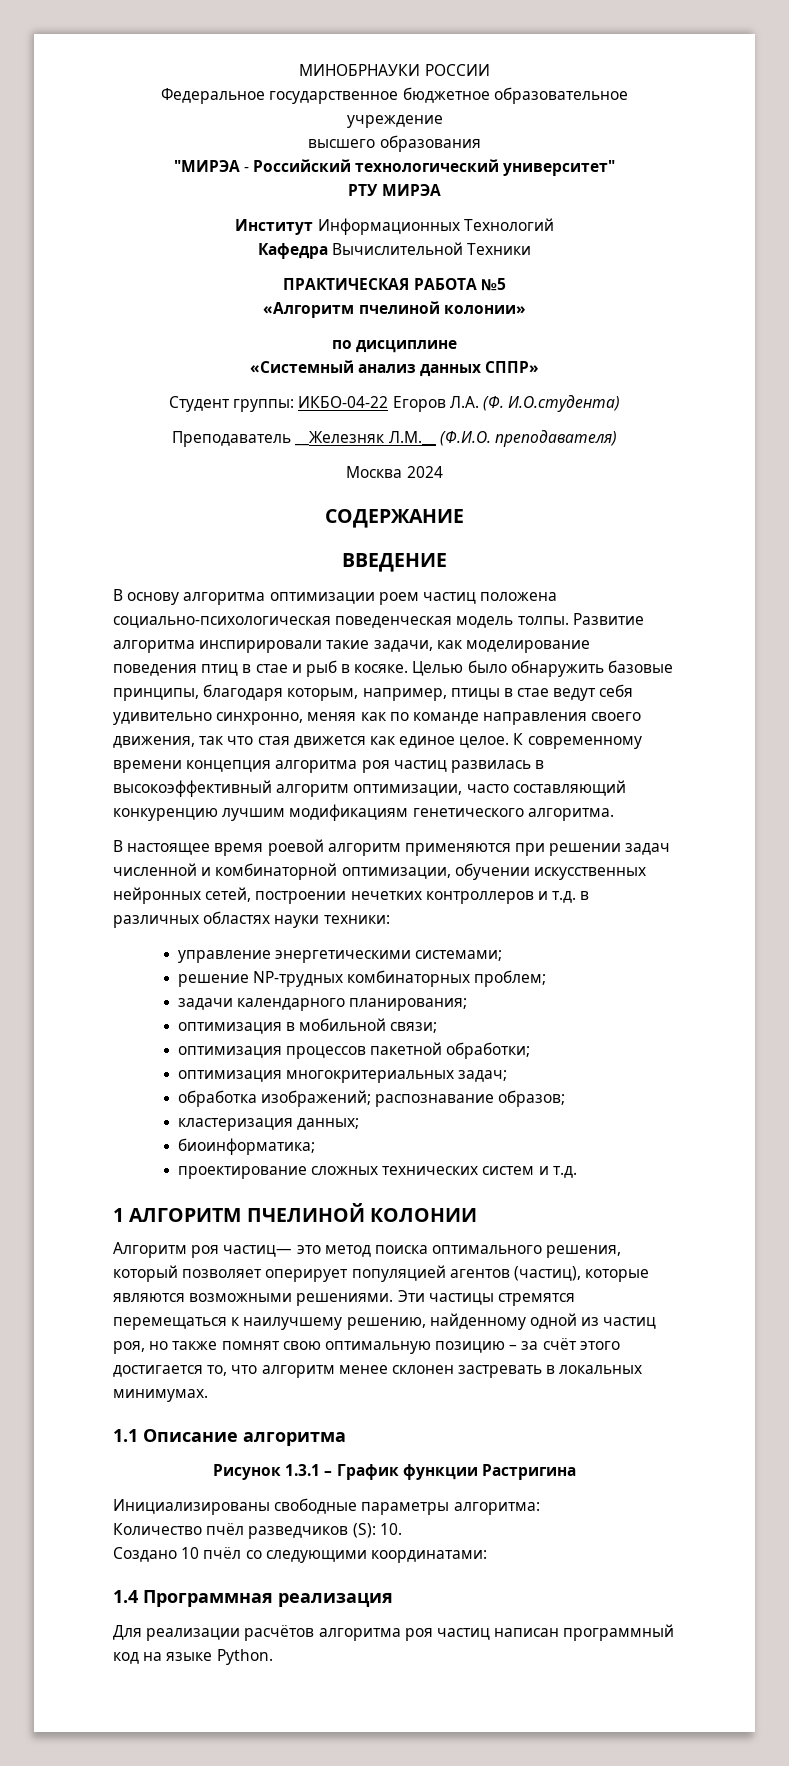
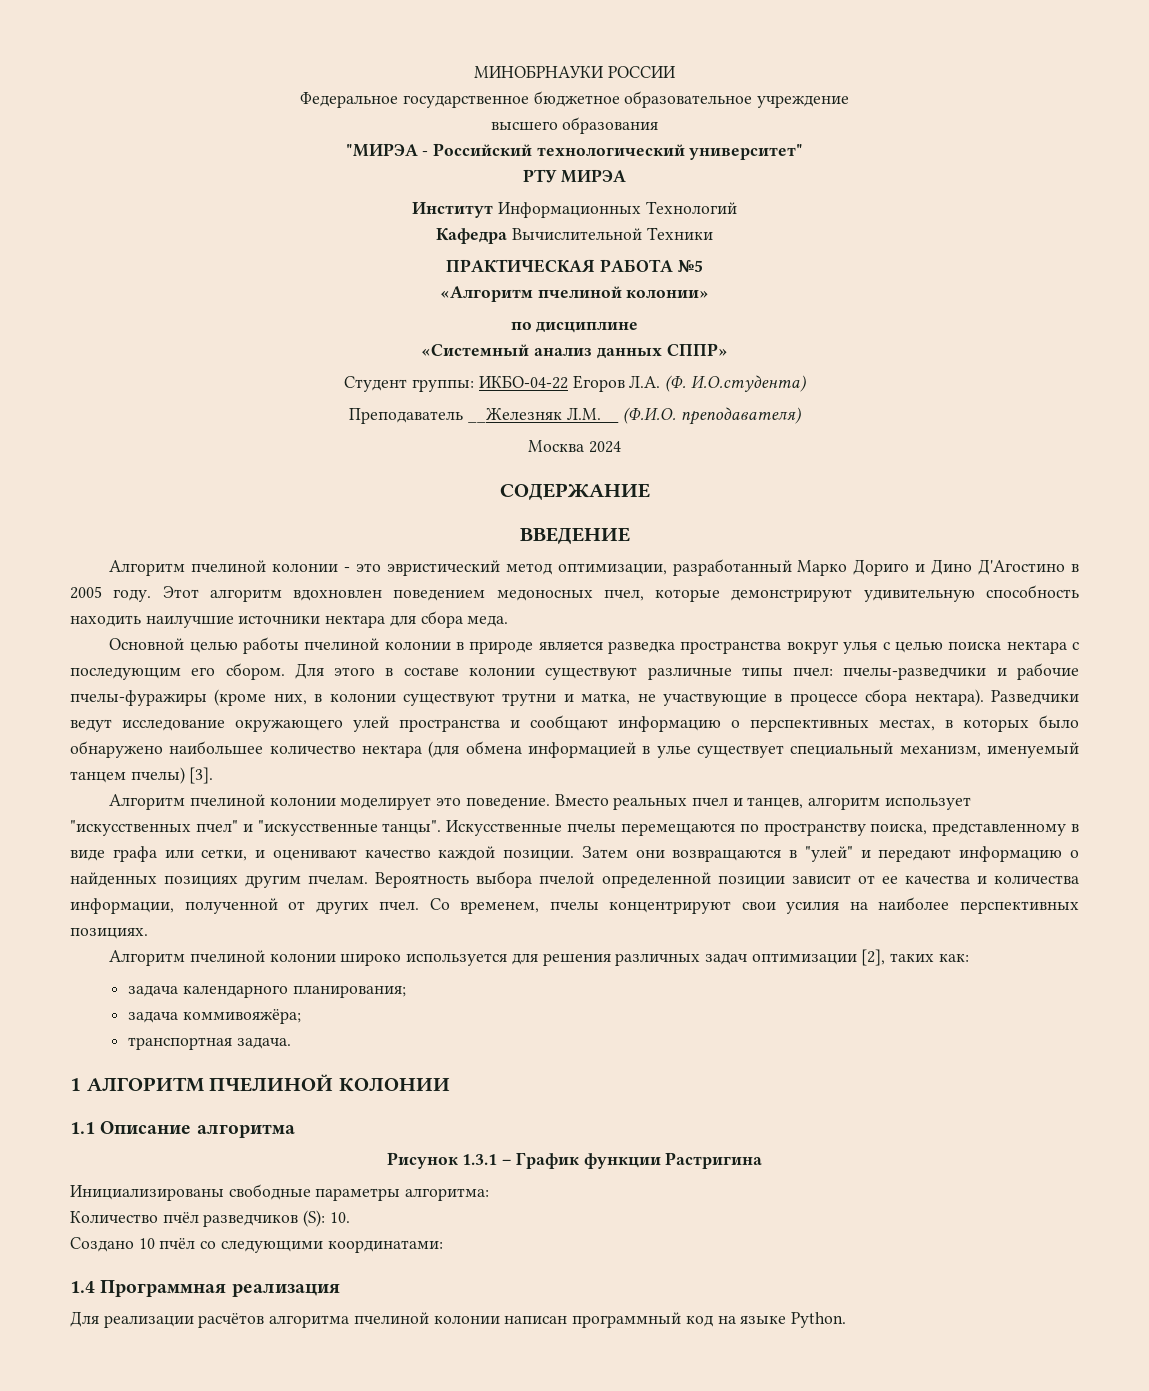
[113,589,558,605] [113,613,644,628] [113,640,590,653] [113,660,674,677] [113,684,634,701] [113,712,642,725] [113,733,642,749] [113,760,545,773] [113,780,626,797] [113,804,614,821] [113,839,671,856] [113,863,646,880] [113,887,590,904] [113,911,390,928] [177,950,503,963] [177,970,547,987] [177,998,468,1011] [177,1018,438,1034] [177,1042,531,1059] [177,1070,508,1083] [177,1090,566,1107] [177,1118,359,1131] [177,1138,315,1155] [177,1166,577,1179] [113,1203,477,1222] [113,1242,622,1258] [113,1265,650,1282] [113,1290,575,1306] [113,1313,657,1330] [113,1338,620,1354] [113,1365,643,1378] [113,1389,208,1402] В основу алгоритма оптимизации роем частиц положена социально-психологическая поведенческая модель толпы. Развитие алгоритма инспирировали такие задачи, как моделирование поведения птиц в стае и рыб в косяке. Целью было обнаружить базовые принципы, благодаря которым, например, птицы в стае ведут себя удивительно синхронно, меняя как по команде направления своего движения, так что стая движется как единое целое. К современному времени концепция алгоритма роя частиц развилась в высокоэффективный алгоритм оптимизации, часто составляющий конкуренцию лучшим модификациям генетического алгоритма. // В настоящее время роевой алгоритм применяются при решении задач численной и комбинаторной оптимизации, обучении искусственных нейронных сетей, построении нечетких контроллеров и т.д. в различных областях науки техники: // управление энергетическими системами; // решение NP-трудных комбинаторных проблем; // задачи календарного планирования; // оптимизация в мобильной связи; // оптимизация процессов пакетной обработки; // оптимизация многокритериальных задач; // обработка изображений; распознавание образов; // кластеризация данных; // биоинформатика; // проектирование сложных технических систем и т.д. // 1 АЛГОРИТМ ПЧЕЛИНОЙ КОЛОНИИ // Алгоритм роя частиц— это метод поиска оптимального решения, который позволяет оперирует популяцией агентов (частиц), которые являются возможными решениями. Эти частицы стремятся перемещаться к наилучшему решению, найденному одной из частиц роя, но также помнят свою оптимальную позицию – за счёт этого достигается то, что алгоритм менее склонен застревать в локальных минимумах. -> [109,559,1079,576] [70,585,1079,602] [70,611,509,628] [109,637,1079,654] [70,663,1080,680] [70,689,1079,706] [70,715,1079,732] [70,741,1080,758] [70,767,214,784] [109,794,971,810] [70,820,1080,836] [70,846,1079,862] [70,871,1079,888] [70,897,1079,914] [70,928,148,939] [109,949,969,966] [128,985,406,998] [128,1009,301,1024] [128,1037,291,1050] [70,1074,450,1092] Алгоритм пчелиной колонии - это эвристический метод оптимизации, разработанный Марко Дориго и Дино Д'Агостино в 2005 году. Этот алгоритм вдохновлен поведением медоносных пчел, которые демонстрируют удивительную способность находить наилучшие источники нектара для сбора меда. // Основной целью работы пчелиной колонии в природе является разведка пространства вокруг улья с целью поиска нектара с последующим его сбором. Для этого в составе колонии существуют различные типы пчел: пчелы-разведчики и рабочие пчелы-фуражиры (кроме них, в колонии существуют трутни и матка, не участвующие в процессе сбора нектара). Разведчики ведут исследование окружающего улей пространства и сообщают информацию о перспективных местах, в которых было обнаружено наибольшее количество нектара (для обмена информацией в улье существует специальный механизм, именуемый танцем пчелы) [3]. // Алгоритм пчелиной колонии моделирует это поведение. Вместо реальных пчел и танцев, алгоритм использует "искусственных пчел" и "искусственные танцы". Искусственные пчелы перемещаются по пространству поиска, представленному в виде графа или сетки, и оценивают качество каждой позиции. Затем они возвращаются в "улей" и передают информацию о найденных позициях другим пчелам. Вероятность выбора пчелой определенной позиции зависит от ее качества и количества информации, полученной от других пчел. Со временем, пчелы концентрируют свои усилия на наиболее перспективных позициях. // Алгоритм пчелиной колонии широко используется для решения различных задач оптимизации [2], таких как: // задача календарного планирования; // задача коммивояжёра; // транспортная задача. // 1 АЛГОРИТМ ПЧЕЛИНОЙ КОЛОНИИ
[404,1628,490,1641] роя частиц -> [353,1312,500,1324] пчелиной колонии

